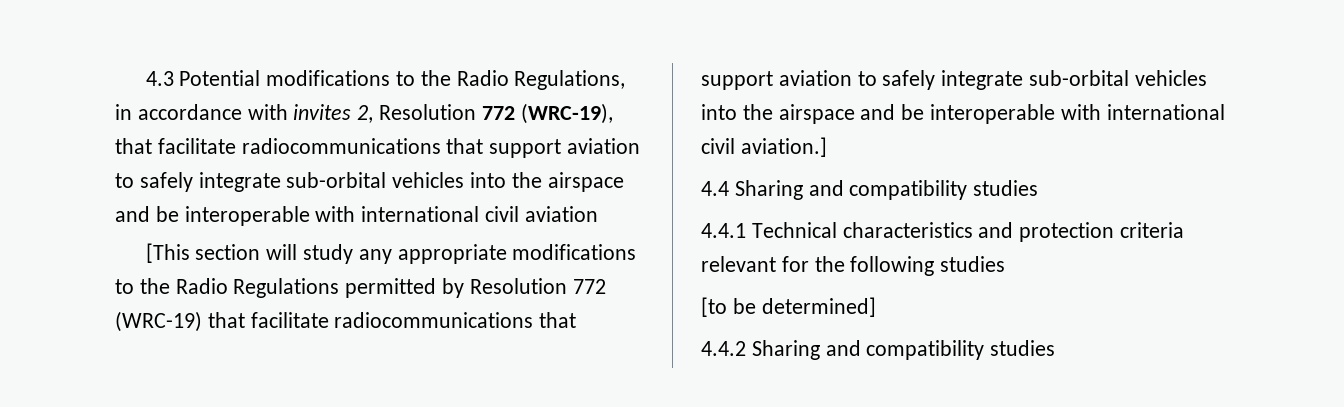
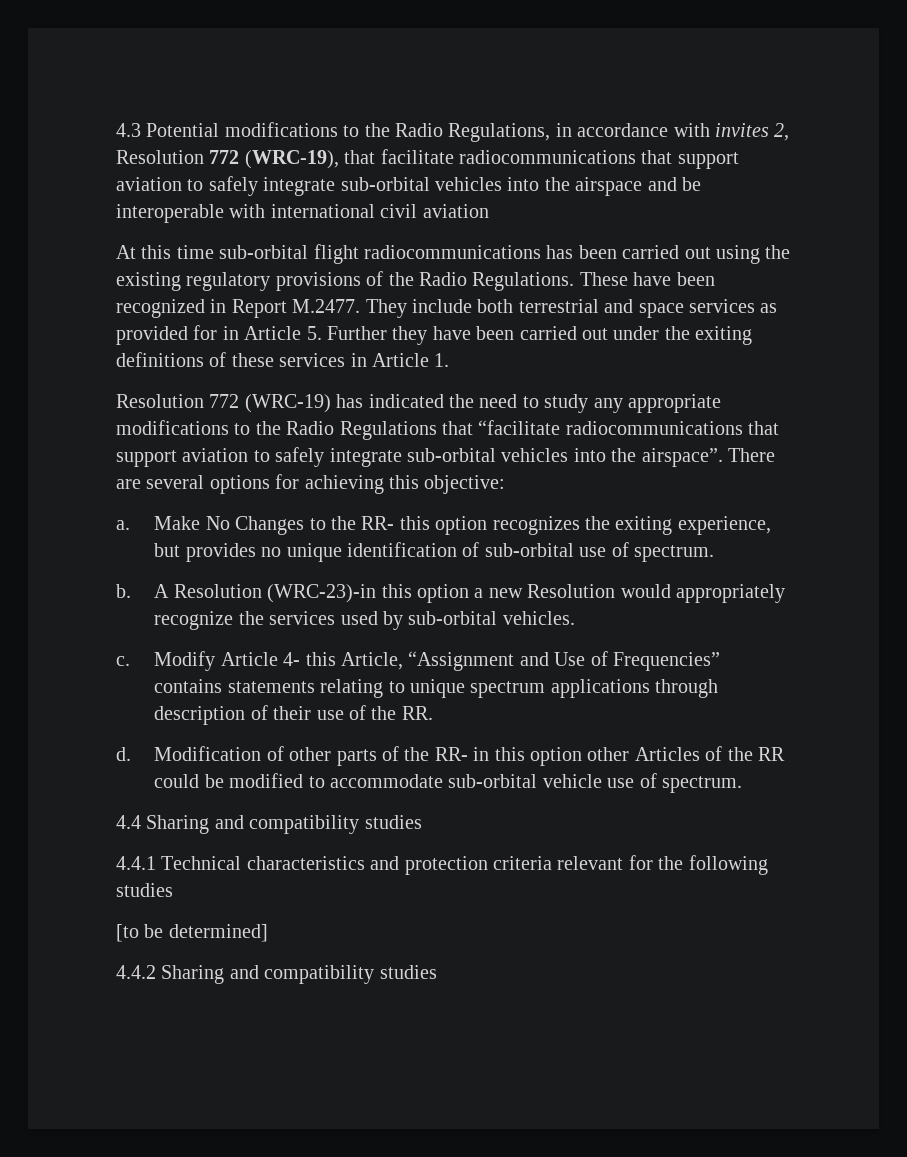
[145,243,298,263] [This section will -> [116,244,791,264] [116,271,715,291] [116,299,778,318] [116,325,753,345] [116,352,450,367] [116,394,539,413] At this time sub-orbital flight radiocommunications has been carried out using the existing regulatory provisions of the Radio Regulations. These have been recognized in Report M.2477. They include both terrestrial and space services as provided for in Article 5. Further they have been carried out under the exiting definitions of these services in Article 1. // Resolution 772 (WRC-19) has indicated the need to
[345,278,606,298] [115,311,329,332] permitted by Resolution 772 (WRC-19) that facilitate -> [442,420,561,435] that “facilitate
[778,104,1225,124] [701,137,827,157] airspace and be interoperable with international civil aviation.] -> [641,448,775,467] [116,474,506,494] [116,516,771,535] [154,542,715,562] [116,584,786,603] [154,611,575,630] [116,651,721,671] [154,679,719,698] [154,705,433,725] [116,746,786,766] [154,773,743,793] airspace”. There are several options for achieving this objective: // a. Make No Changes to the RR- this option recognizes the exiting experience, but provides no unique identification of sub-orbital use of spectrum. // b. A Resolution (WRC-23)-in this option a new Resolution would appropriately recognize the services used by sub-orbital vehicles. // c. Modify Article 4- this Article, “Assignment and Use of Frequencies” contains statements relating to unique spectrum applications through description of their use of the RR. // d. Modification of other parts of the RR- in this option other Articles of the RR could be modified to accommodate sub-orbital vehicle use of spectrum.

